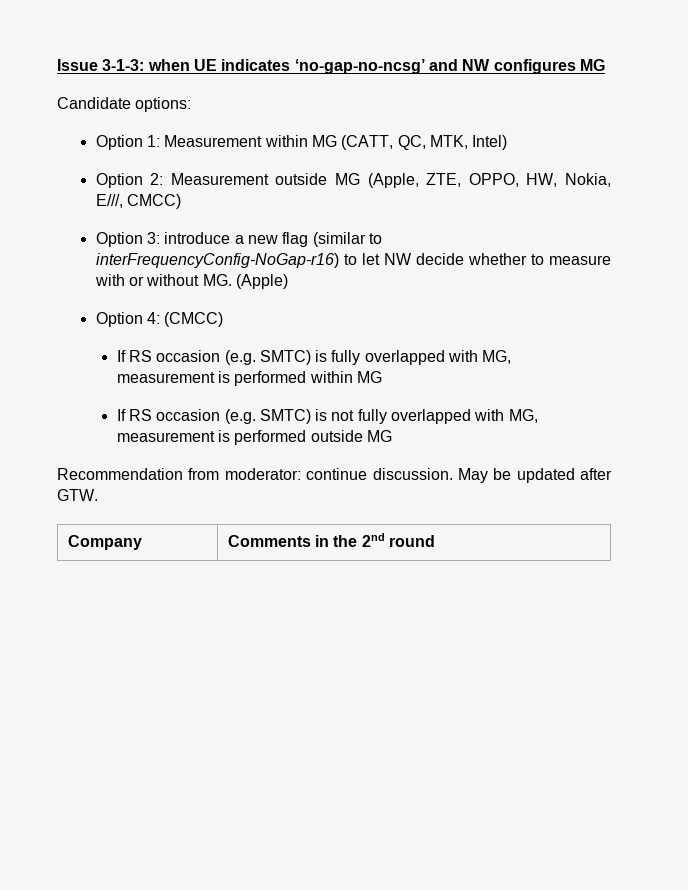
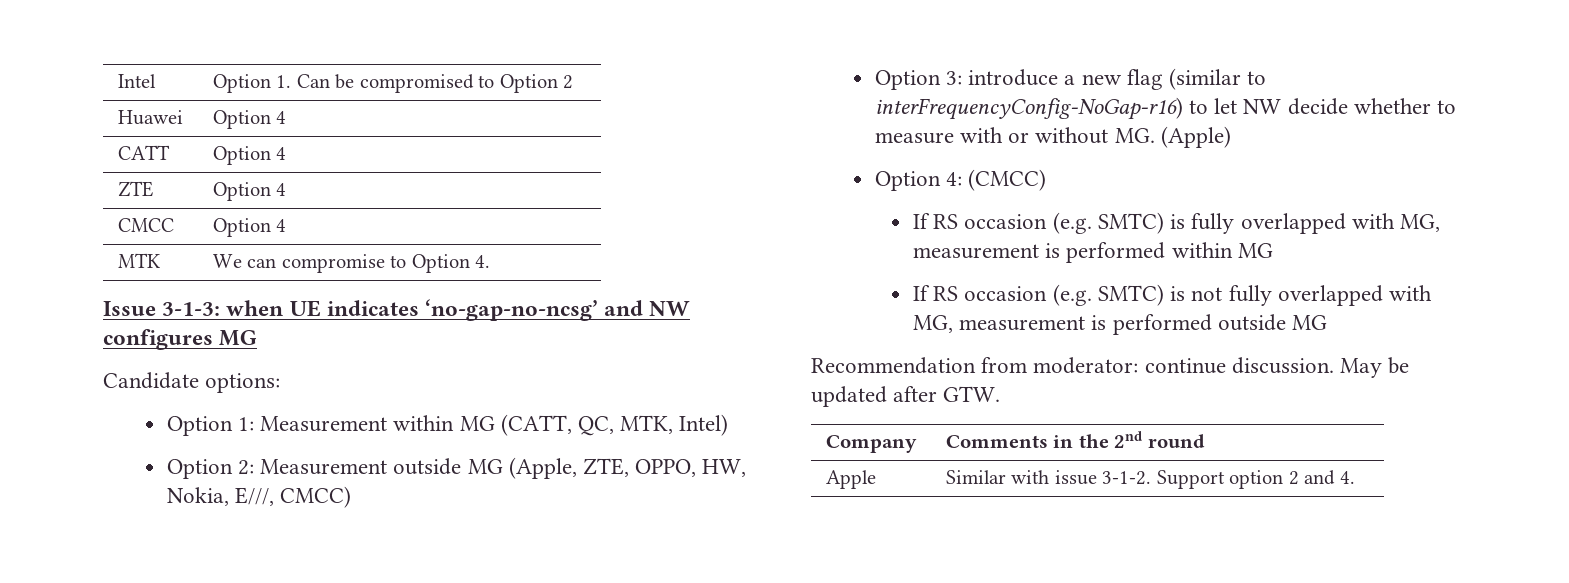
(57, 65) none -> [117,74,156,88] [212,74,574,93] [117,110,183,125] [212,110,287,129] [117,145,170,160] [212,146,287,165] [117,181,153,197] [212,182,287,201] [117,218,174,232] [212,218,287,237] [117,253,160,268] [212,254,491,273] Intel | Option 1. Can be compromised to Option 2 // Huawei | Option 4 // CATT | Option 4 // ZTE | Option 4 // CMCC | Option 4 // MTK | We can compromise to Option 4. //
(435, 541) none -> [825,470,876,489] [945,470,1355,489] // Apple | Similar with issue 3-1-2. Support option 2 and 4.

